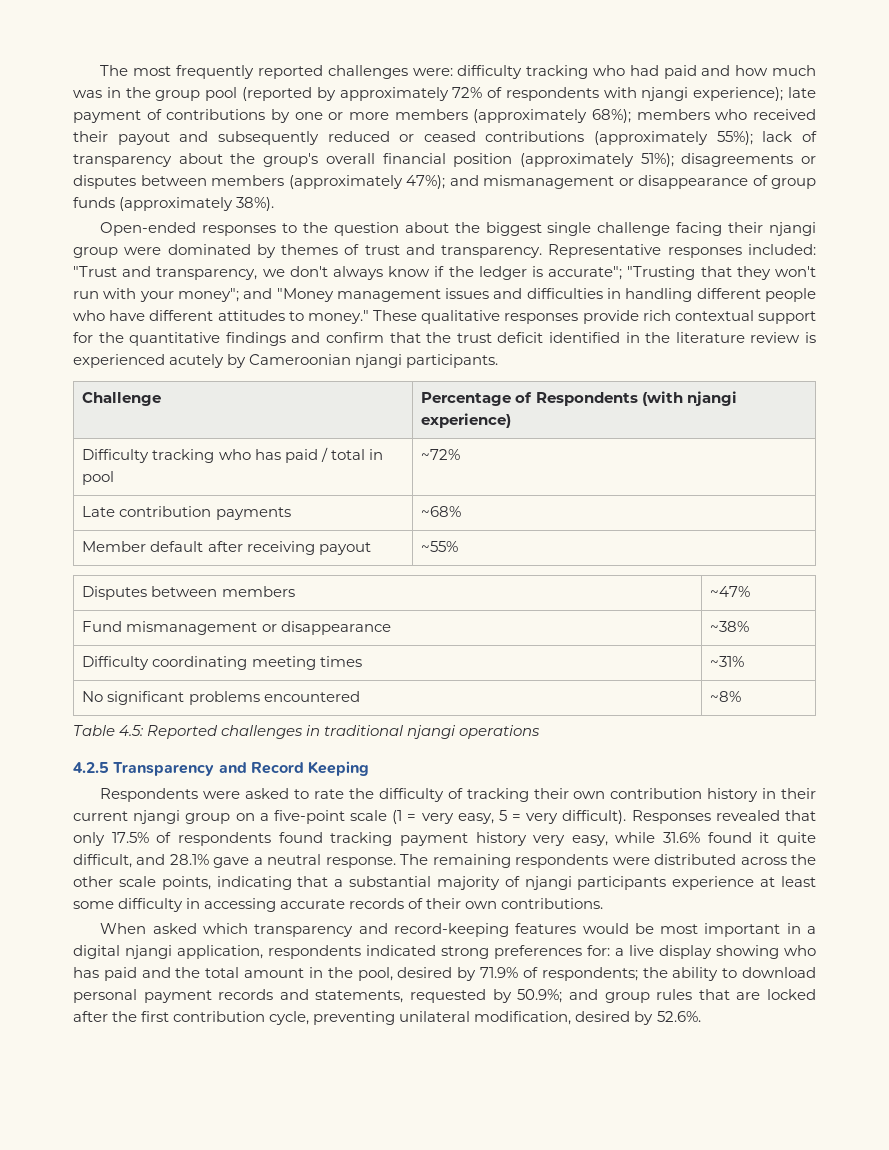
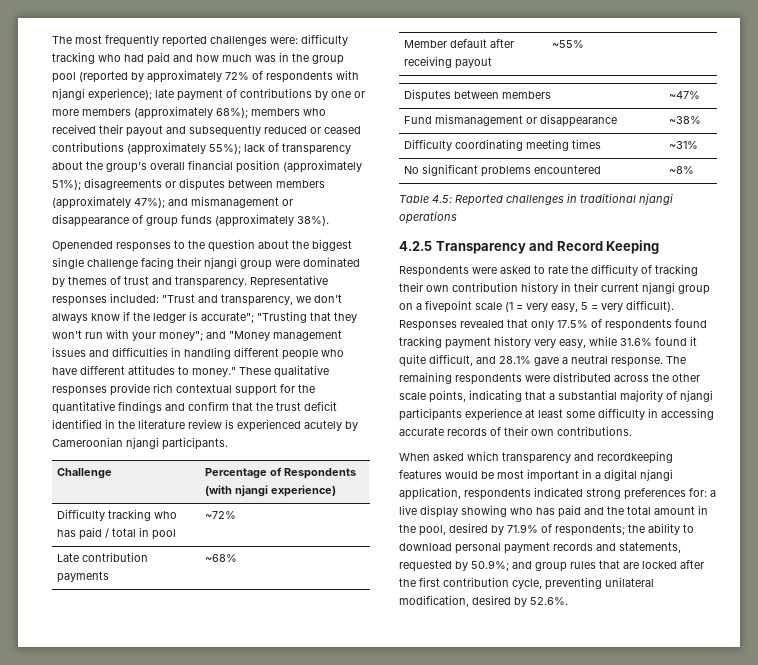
[100,222,197,236] Open-ended -> [52,241,113,252] Openended
[273,810,345,824] five-point -> [425,300,472,313] fivepoint
[393,923,509,937] record-keeping -> [597,451,673,464] recordkeeping

